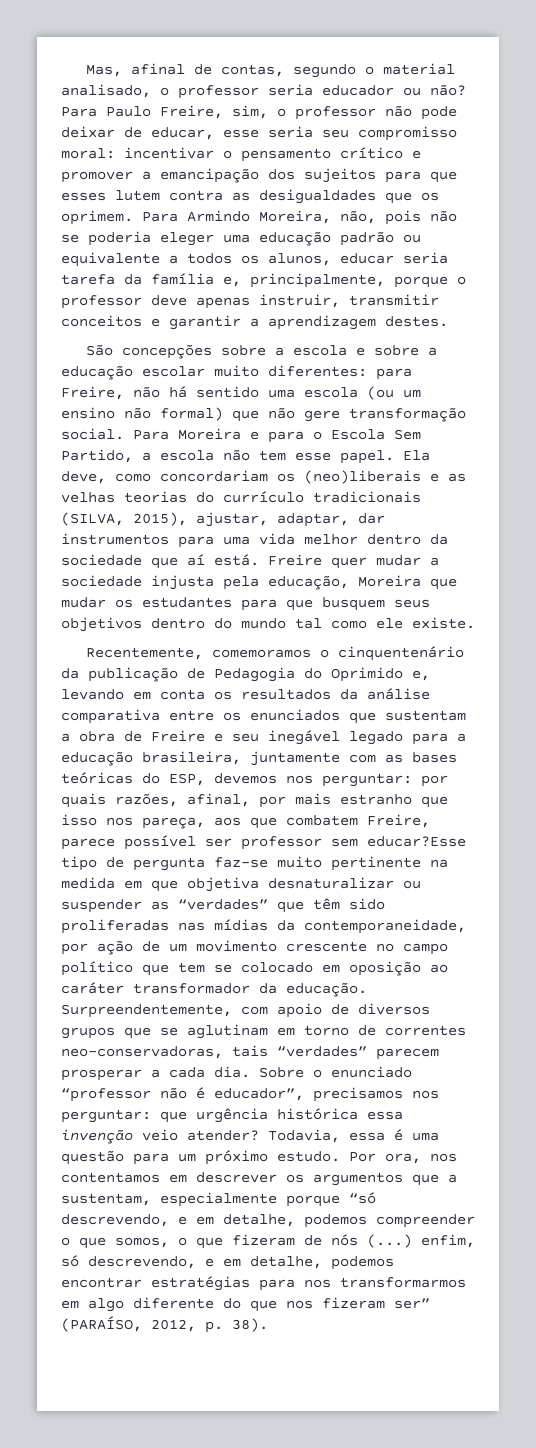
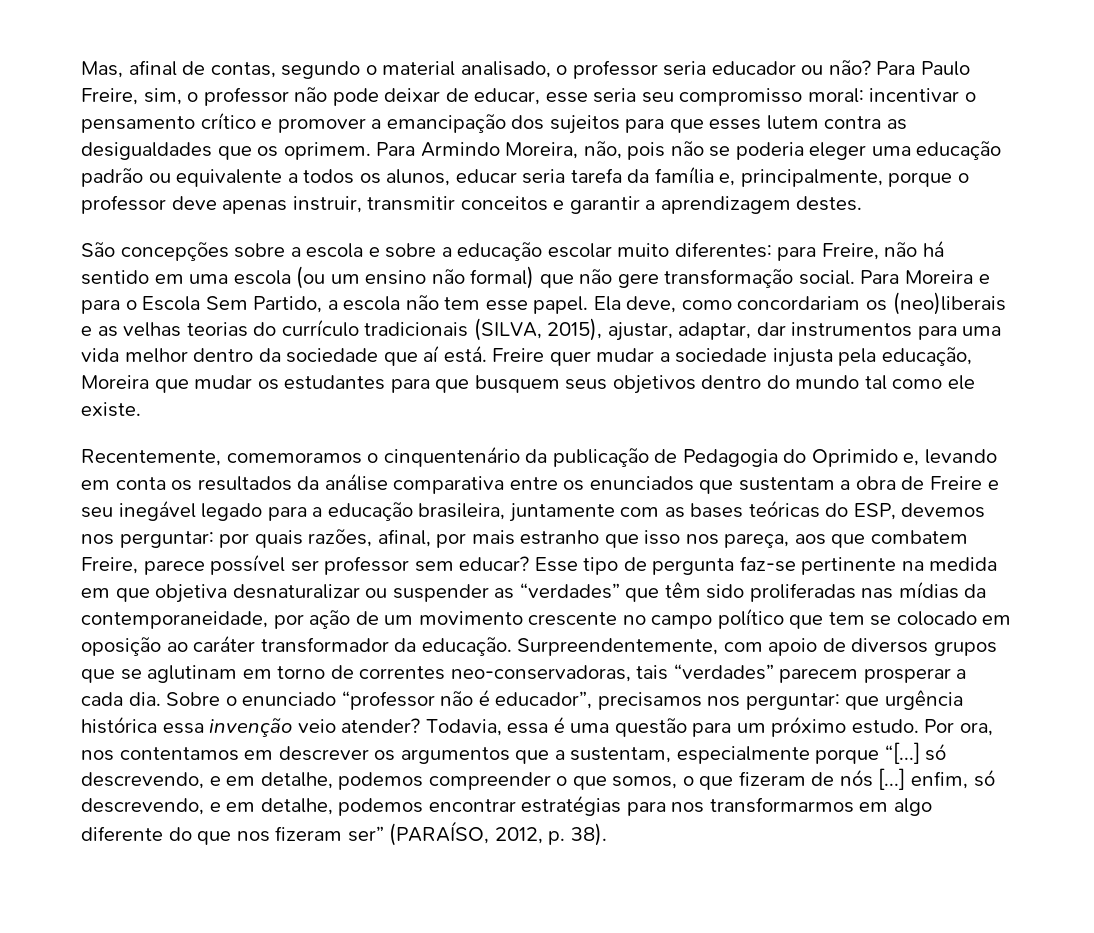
(259, 392) none -> [154,274,184,284] em
[367,836,466,847] educar?Esse -> [459,556,578,572] educar? Esse
[277,856,322,868] muito -> (796, 564) none
[349,1192,376,1204] “só -> [884,742,947,764] “[...] só
[367,1234,412,1248] (...) -> [878,768,906,790] [...]

